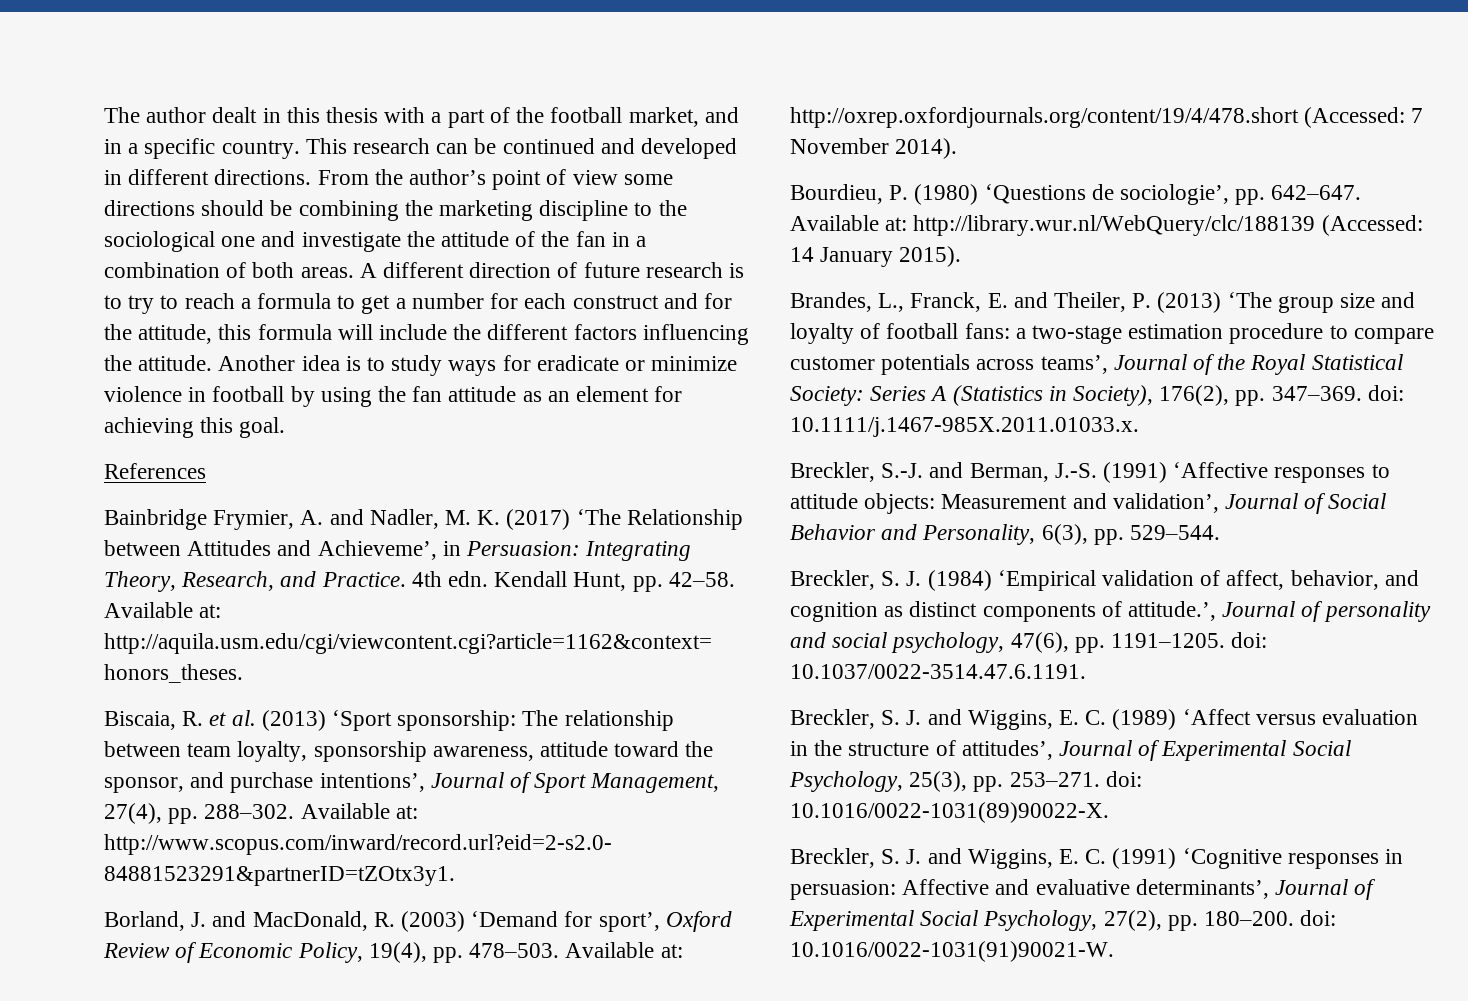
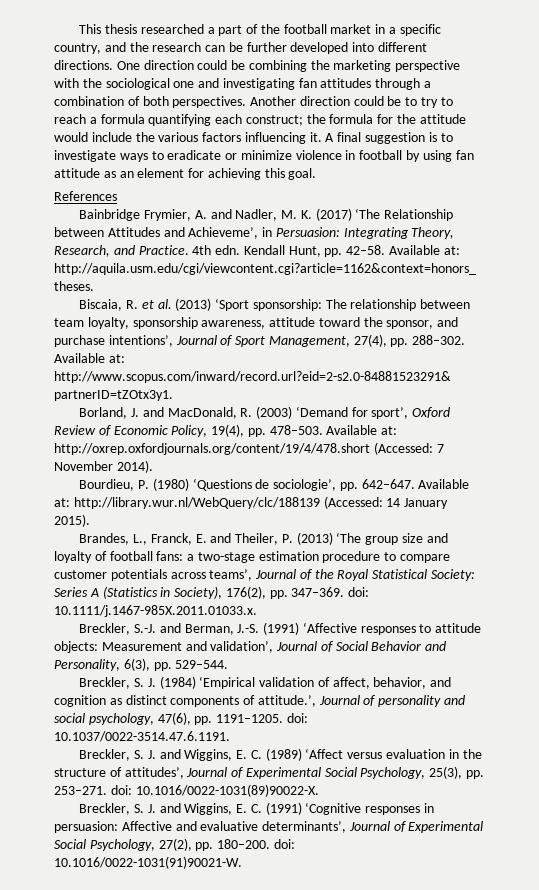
[104,107,426,123] The author dealt in this thesis with -> [79,24,204,34] This thesis researched
[628,107,739,127] market, and -> [330,24,372,34] market
[221,138,738,159] [104,169,673,190] [104,200,265,216] country. This research can be continued and developed in different directions. From the author’s point of view some directions should -> [54,42,428,54] [54,60,228,70] country, and the research can be further developed into different directions. One direction could
[539,200,653,221] discipline to -> [395,60,461,72] [54,78,79,88] perspective with
[301,231,647,252] [104,262,745,278] investigate the attitude of the fan in a combination of both areas. A different direction of future research is -> [222,78,432,90] [54,96,402,108] investigating fan attitudes through a combination of both perspectives. Another direction could be
[337,293,732,314] [104,324,373,344] to get a number for each construct and for the attitude, this formula will -> [148,114,466,126] [54,132,88,142] quantifying each construct; the formula for the attitude would
[487,324,569,340] different -> [158,132,199,142] various
[104,355,531,376] the attitude. Another idea is to study ways for -> [309,132,453,144] [54,150,164,162] it. A final suggestion is to investigate ways to
[378,386,407,402] the -> (452, 156) none

